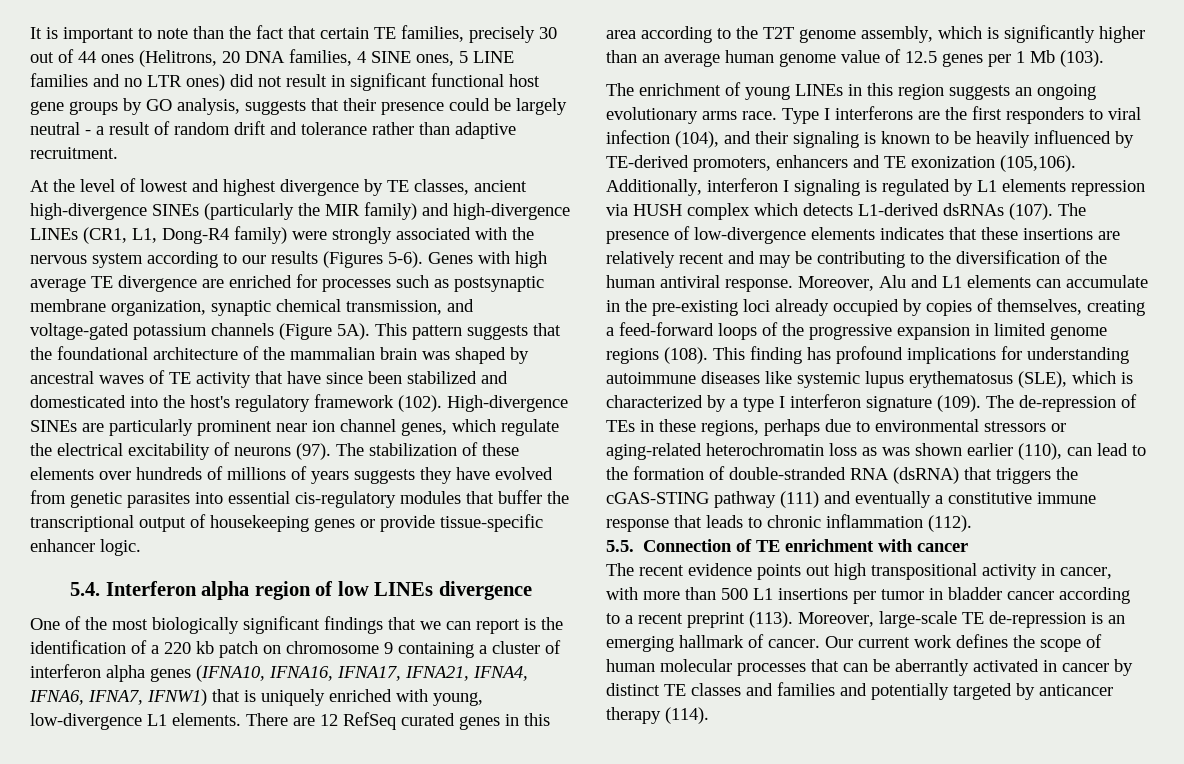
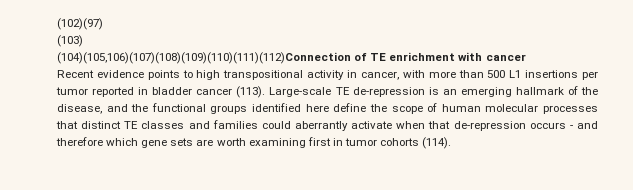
[30,25,557,43] [30,49,514,67] [30,73,540,91] [30,98,567,115] [30,121,516,139] [30,147,118,159] [30,178,527,196] [30,202,570,220] [30,226,534,244] [30,251,547,268] [30,274,544,292] [30,299,474,316] [30,323,561,340] [30,346,529,364] [30,370,508,388] [30,394,568,412] [30,419,559,436] [30,442,519,460] [30,466,553,484] [30,490,569,508] [30,514,543,532] [30,539,141,556] [70,581,532,600] [30,616,563,634] [30,640,561,658] [30,664,528,682] [29,689,483,706] [30,712,550,730] [606,25,1145,43] [606,49,1104,67] [606,82,1096,100] [606,106,1141,124] [606,130,1134,148] [606,155,1076,172] [606,178,1145,196] [606,203,1086,220] [606,226,1120,244] [606,250,1107,268] [606,275,1148,292] [606,298,1145,316] [606,322,1107,340] [606,346,1129,364] [606,371,1133,388] [606,394,1137,412] [606,419,1066,436] [606,443,1146,460] [606,466,1078,484] [606,491,1096,508] [606,514,972,532] [606,539,733,552] It is important to note than the fact that certain TE families, precisely 30 out of 44 ones (Helitrons, 20 DNA families, 4 SINE ones, 5 LINE families and no LTR ones) did not result in significant functional host gene groups by GO analysis, suggests that their presence could be largely neutral - a result of random drift and tolerance rather than adaptive recruitment. // At the level of lowest and highest divergence by TE classes, ancient high-divergence SINEs (particularly the MIR family) and high-divergence LINEs (CR1, L1, Dong-R4 family) were strongly associated with the nervous system according to our results (Figures 5-6). Genes with high average TE divergence are enriched for processes such as postsynaptic membrane organization, synaptic chemical transmission, and voltage-gated potassium channels (Figure 5A). This pattern suggests that the foundational architecture of the mammalian brain was shaped by ancestral waves of TE activity that have since been stabilized and domesticated into the host's regulatory framework (102). High-divergence SINEs are particularly prominent near ion channel genes, which regulate the electrical excitability of neurons (97). The stabilization of these elements over hundreds of millions of years suggests they have evolved from genetic parasites into essential cis-regulatory modules that buffer the transcriptional output of housekeeping genes or provide tissue-specific enhancer logic. // 5.4. Interferon alpha region of low LINEs divergence // One of the most biologically significant findings that we can report is the identification of a 220 kb patch on chromosome 9 containing a cluster of interferon alpha genes (IFNA10, IFNA16, IFNA17, IFNA21, IFNA4, IFNA6, IFNA7, IFNW1) that is uniquely enriched with young, low-divergence L1 elements. There are 12 RefSeq curated genes in this area according to the T2T genome assembly, which is significantly higher than an average human genome value of 12.5 genes per 1 Mb (103). // The enrichment of young LINEs in this region suggests an ongoing evolutionary arms race. Type I interferons are the first responders to viral infection (104), and their signaling is known to be heavily influenced by TE-derived promoters, enhancers and TE exonization (105,106). Additionally, interferon I signaling is regulated by L1 elements repression via HUSH complex which detects L1-derived dsRNAs (107). The presence of low-divergence elements indicates that these insertions are relatively recent and may be contributing to the diversification of the human antiviral response. Moreover, Alu and L1 elements can accumulate in the pre-existing loci already occupied by copies of themselves, creating a feed-forward loops of the progressive expansion in limited genome regions (108). This finding has profound implications for understanding autoimmune diseases like systemic lupus erythematosus (SLE), which is characterized by a type I interferon signature (109). The de-repression of TEs in these regions, perhaps due to environmental stressors or aging-related heterochromatin loss as was shown earlier (110), can lead to the formation of double-stranded RNA (dsRNA) that triggers the cGAS-STING pathway (111) and eventually a constitutive immune response that leads to chronic inflammation (112). // 5.5. Connection -> [57,18,103,30] [57,35,83,47] [57,52,351,64] (102)(97) // (103) // (104)(105,106)(107)(108)(109)(110)(111)(112)Connection
[606,563,684,576] The recent -> [57,70,94,78] Recent
[806,565,830,576] out -> [182,70,193,78] to
(924, 594) none -> [92,87,135,97] reported
[1059,587,1130,604] [606,611,957,628] according to a recent preprint (113). Moreover, large-scale -> [236,86,332,98] (113). Large-scale
[768,634,1008,648] cancer. Our current work defines -> [580,87,598,95] [57,103,367,114] the disease, and the functional groups identified here define
[843,659,1133,676] can be aberrantly activated in cancer by -> (78, 125) none
[840,683,1113,700] [606,707,661,724] and potentially targeted by anticancer therapy -> [261,121,599,131] [56,137,420,148] could aberrantly activate when that de-repression occurs - and therefore which gene sets are worth examining first in tumor cohorts

